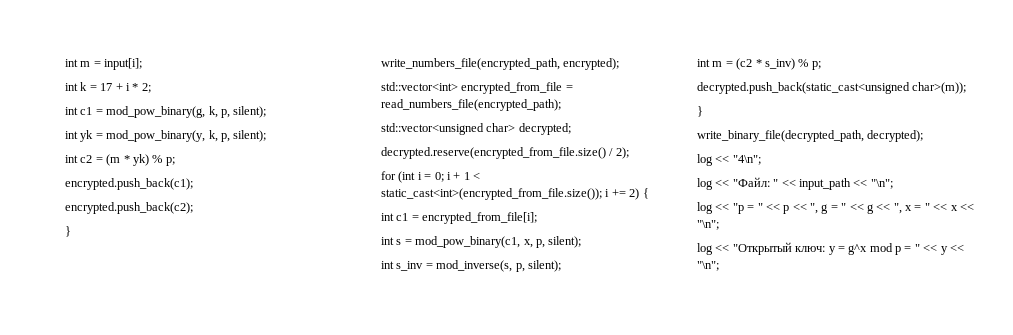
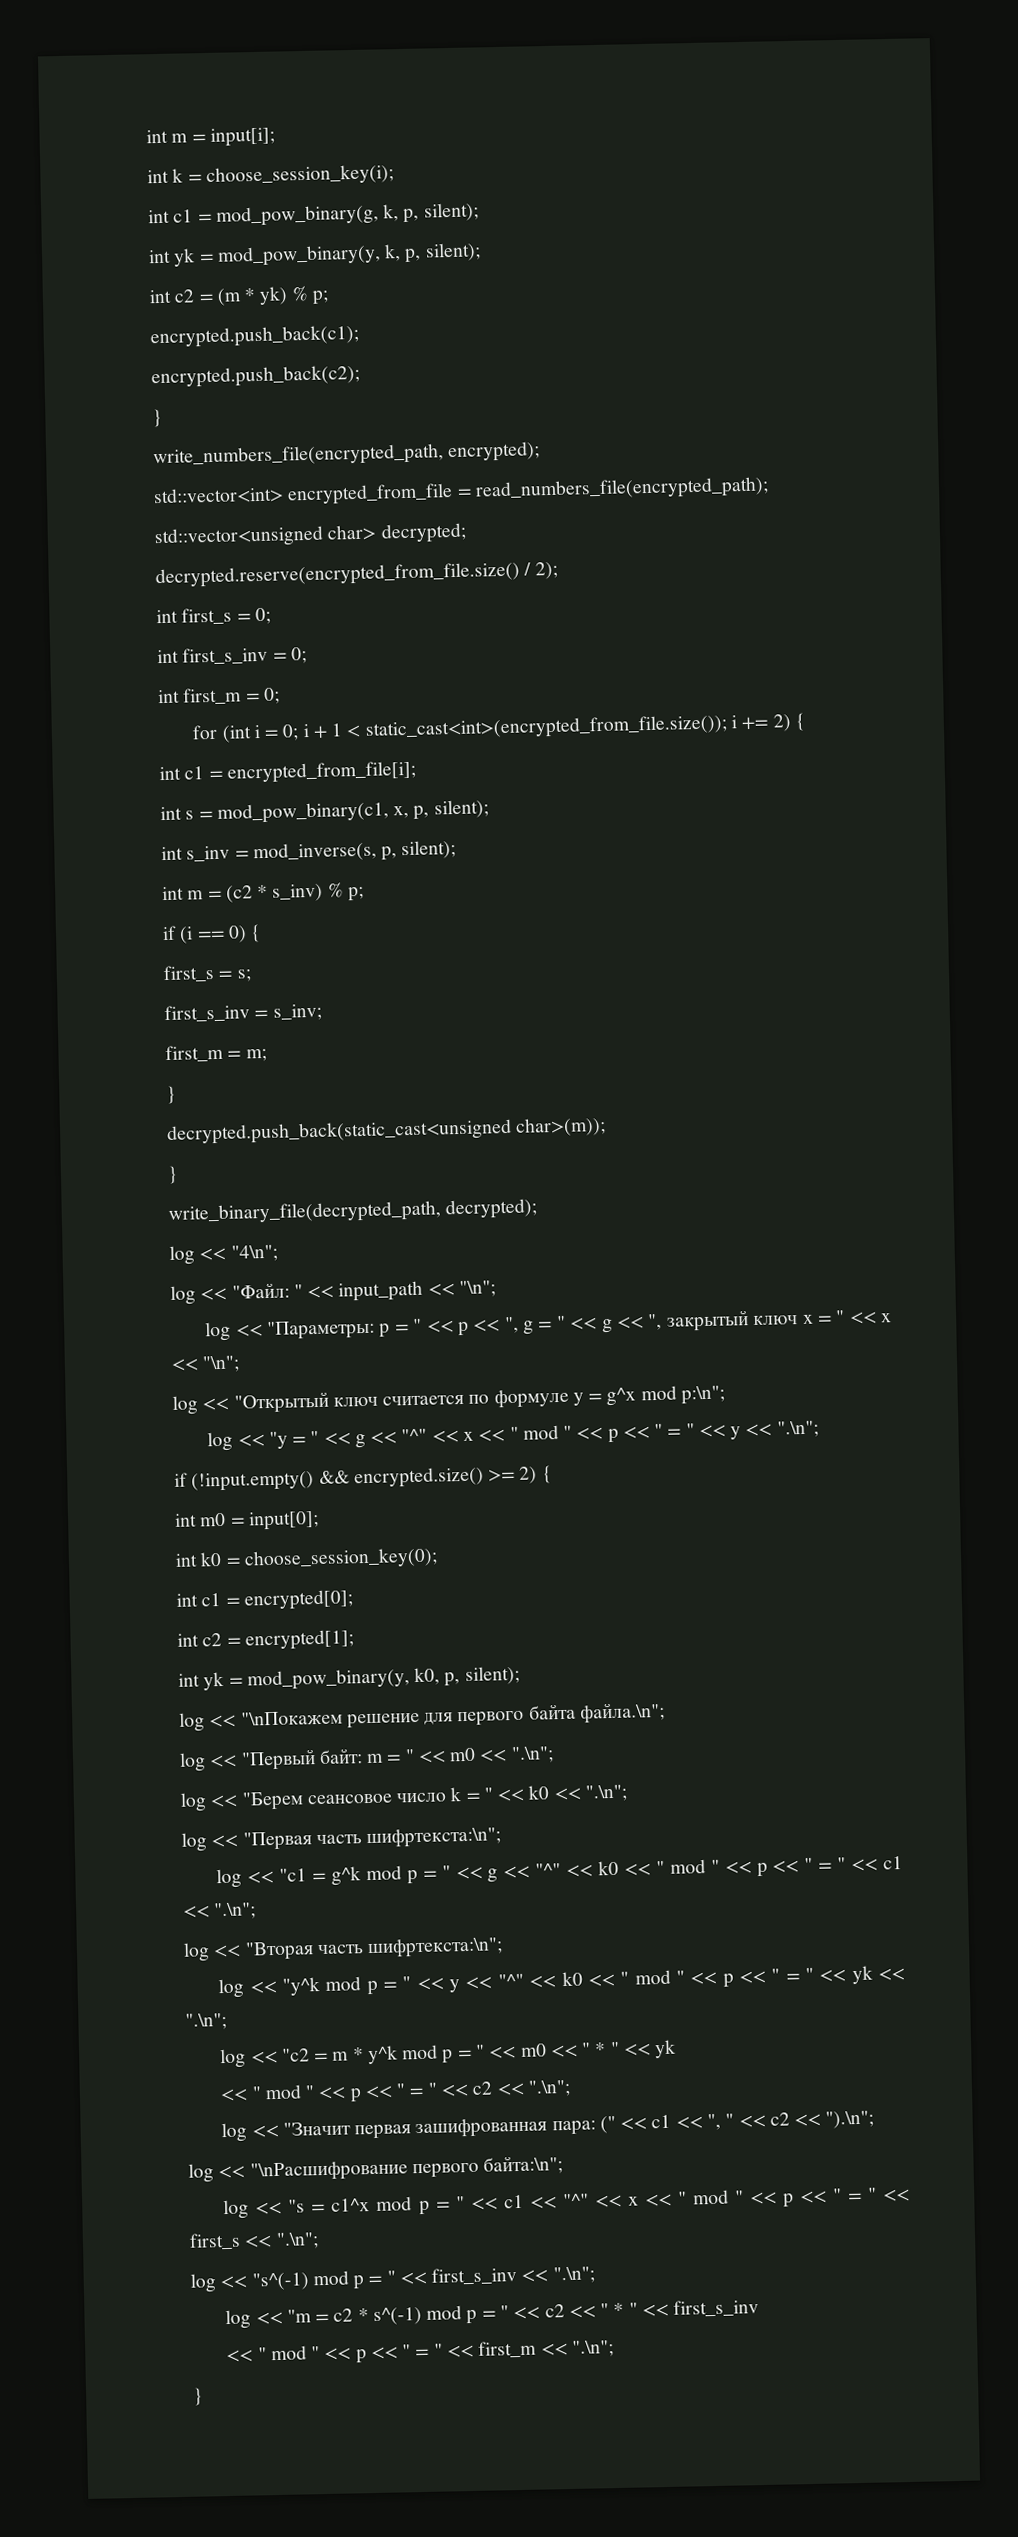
[100,83,151,93] 17 + i * 2; -> [205,164,394,187] choose_session_key(i);
(629, 153) none -> [156,607,271,625] [157,646,307,665] [158,687,280,705] // int first_s = 0; // int first_s_inv = 0; // int first_m = 0;
(821, 65) none -> [162,924,262,944] [163,965,252,983] [164,1003,322,1023] [165,1044,267,1063] [166,1085,176,1105] // if (i == 0) { // first_s = s; // first_s_inv = s_inv; // first_m = m; // }
[732,203,744,214] "p -> [267,1319,391,1340] "Параметры: p
(902, 208) none -> [665,1310,799,1332] закрытый ключ
[795,244,868,255] ключ: y = g^x -> [332,1385,725,1409] [207,1420,819,1452] [174,1465,552,1492] [174,1510,319,1531] [175,1547,438,1570] [176,1589,353,1611] [177,1629,354,1651] [178,1665,520,1691] [179,1701,665,1732] [179,1746,554,1772] [180,1784,627,1812] [181,1827,502,1852] [216,1856,903,1889] [183,1902,257,1920] [183,1937,504,1962] [218,1977,321,1999] ключ считается по формуле y = g^x mod p:\n"; // log << "y = " << g << "^" << x << " mod " << p << " = " << y << ".\n"; // if (!input.empty() && encrypted.size() >= 2) { // int m0 = input[0]; // int k0 = choose_session_key(0); // int c1 = encrypted[0]; // int c2 = encrypted[1]; // int yk = mod_pow_binary(y, k0, p, silent); // log << "\nПокажем решение для первого байта файла.\n"; // log << "Первый байт: m = " << m0 << ".\n"; // log << "Берем сеансовое число k = " << k0 << ".\n"; // log << "Первая часть шифртекста:\n"; // log << "c1 = g^k mod p = " << g << "^" << k0 << " mod " << p << " = " << c1 << ".\n"; // log << "Вторая часть шифртекста:\n"; // log << "y^k
[697,261,719,271] "\n"; -> [497,1965,905,1988] [185,2012,227,2030] [220,2039,677,2069] [220,2079,571,2103] [221,2110,875,2143] [188,2155,564,2183] [223,2187,911,2220] [189,2232,319,2250] [190,2266,595,2293] [225,2299,760,2330] [226,2340,614,2364] [192,2387,203,2406] "^" << k0 << " mod " << p << " = " << yk << ".\n"; // log << "c2 = m * y^k mod p = " << m0 << " * " << yk // << " mod " << p << " = " << c2 << ".\n"; // log << "Значит первая зашифрованная пара: (" << c1 << ", " << c2 << ").\n"; // log << "\nРасшифрование первого байта:\n"; // log << "s = c1^x mod p = " << c1 << "^" << x << " mod " << p << " = " << first_s << ".\n"; // log << "s^(-1) mod p = " << first_s_inv << ".\n"; // log << "m = c2 * s^(-1) mod p = " << c2 << " * " << first_s_inv // << " mod " << p << " = " << first_m << ".\n"; // }

